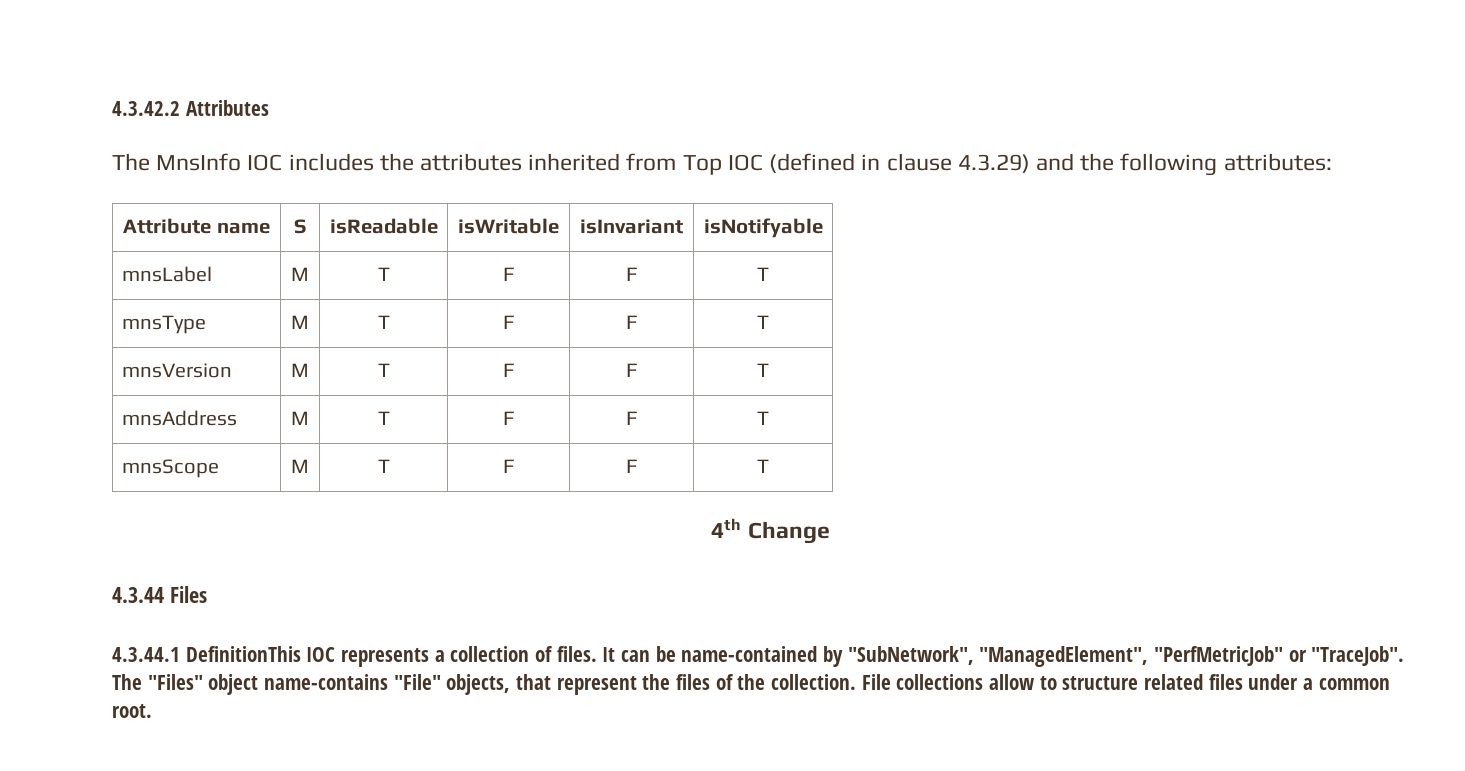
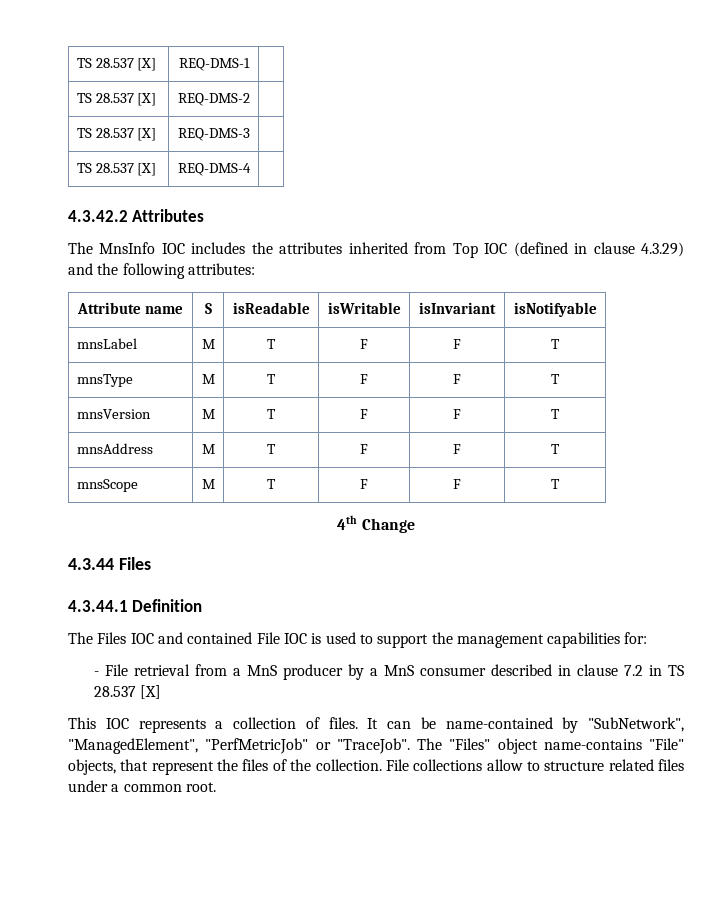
(112, 108) none -> [76,58,157,71] [178,58,250,71] [76,93,157,106] [177,93,250,106] [76,128,157,141] [177,128,250,141] [76,163,157,176] [177,163,251,176] TS 28.537 [X] | REQ-DMS-1 | // TS 28.537 [X] | REQ-DMS-2 | // TS 28.537 [X] | REQ-DMS-3 | // TS 28.537 [X] | REQ-DMS-4 | //
[185,646,301,662] DefinitionThis -> [132,599,203,612] [68,632,648,648] [94,664,684,680] [94,685,162,699] [68,717,96,729] Definition // The Files IOC and contained File IOC is used to support the management capabilities for: // - File retrieval from a MnS producer by a MnS consumer described in clause 7.2 in TS 28.537 [X] // This

